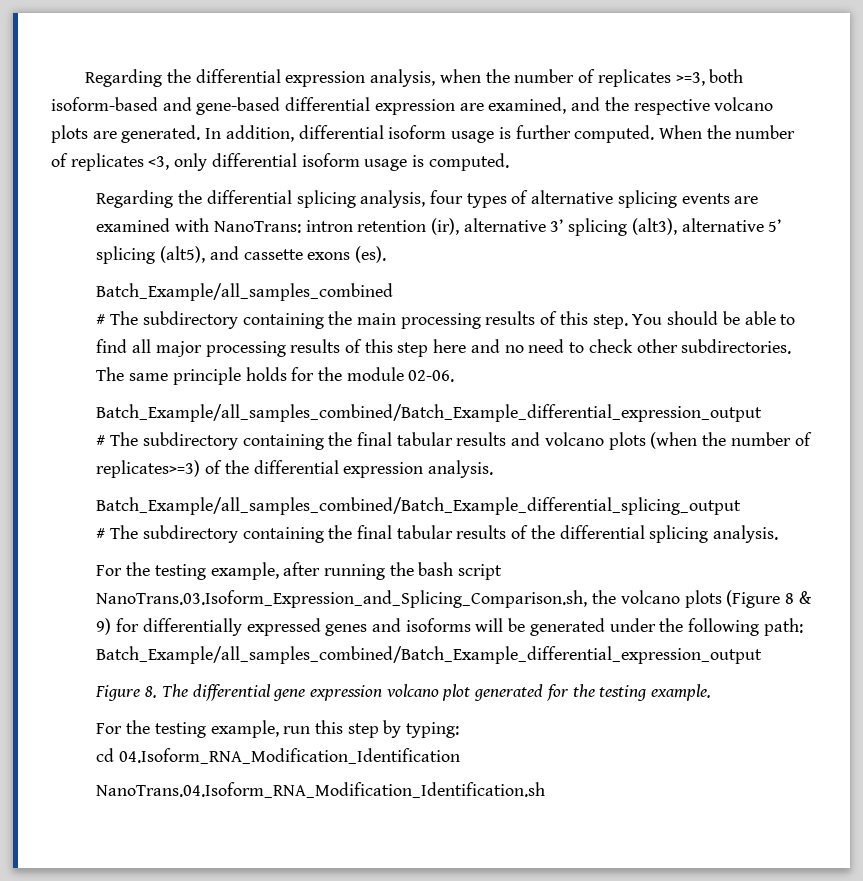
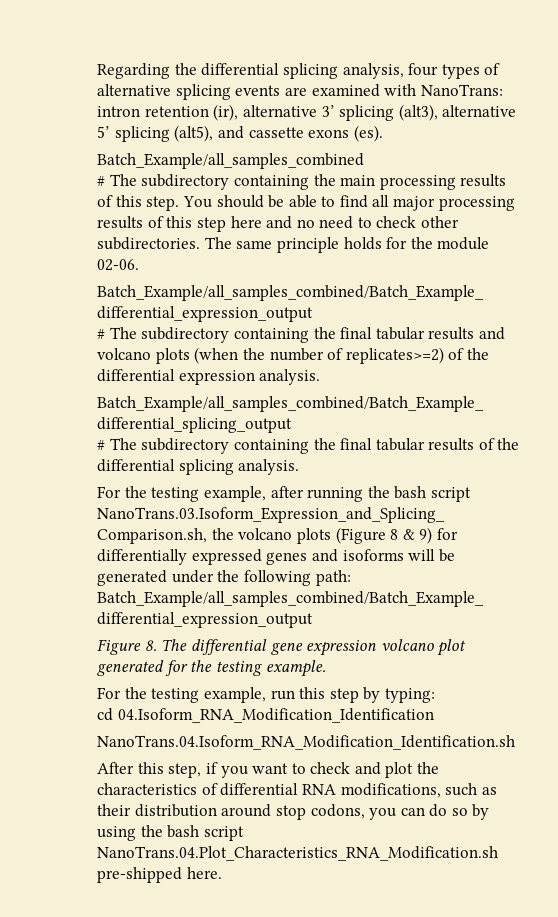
[85,69,744,87] [51,97,774,115] [51,125,796,143] [51,153,509,171] [96,190,292,208] Regarding the differential expression analysis, when the number of replicates >=3, both isoform-based and gene-based differential expression are examined, and the respective volcano plots are generated. In addition, differential isoform usage is further computed. When the number of replicates <3, only differential isoform usage is computed. // Regarding the differential -> [97,63,280,79] Regarding the differential
[96,460,201,478] replicates>=3) -> [345,347,444,364] replicates>=2)
(546, 790) none -> [97,762,440,778] [97,783,497,798] [97,804,490,820] [97,825,244,841] [97,846,499,861] [97,867,222,883] // After this step, if you want to check and plot the characteristics of differential RNA modifications, such as their distribution around stop codons, you can do so by using the bash script NanoTrans.04.Plot_Characteristics_RNA_Modification.sh pre-shipped here.

